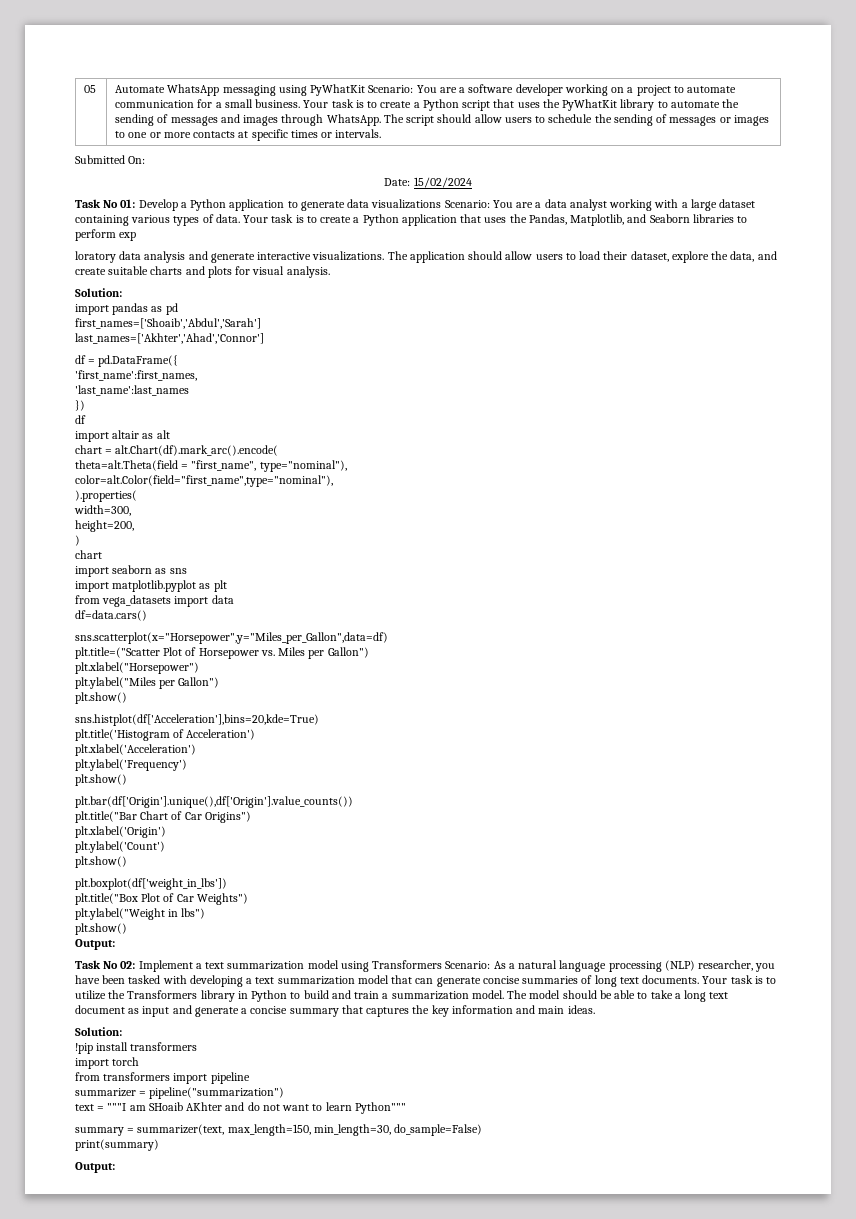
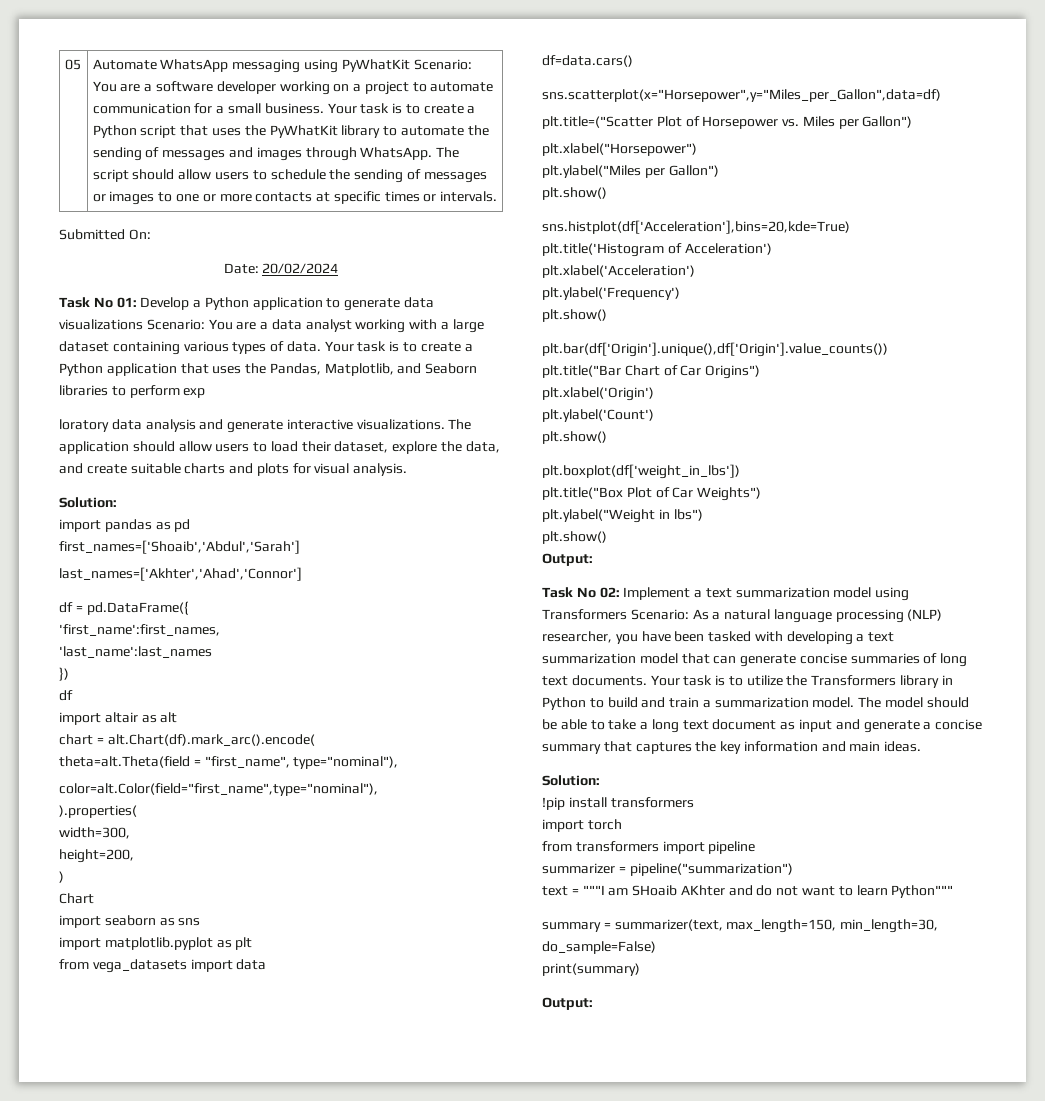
[413,177,472,188] 15/02/2024 -> [262,263,339,274] 20/02/2024
[75,550,102,559] chart -> [59,893,94,904] Chart

